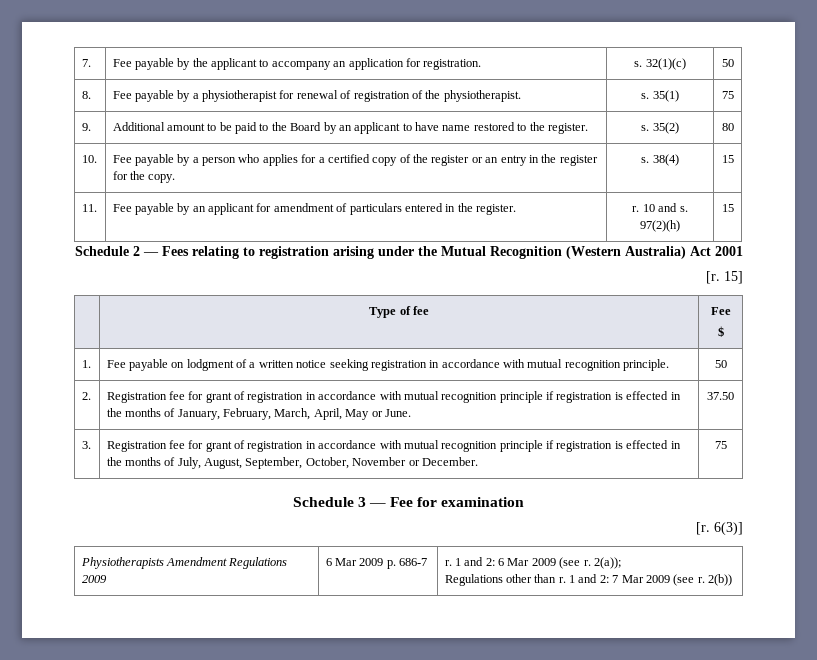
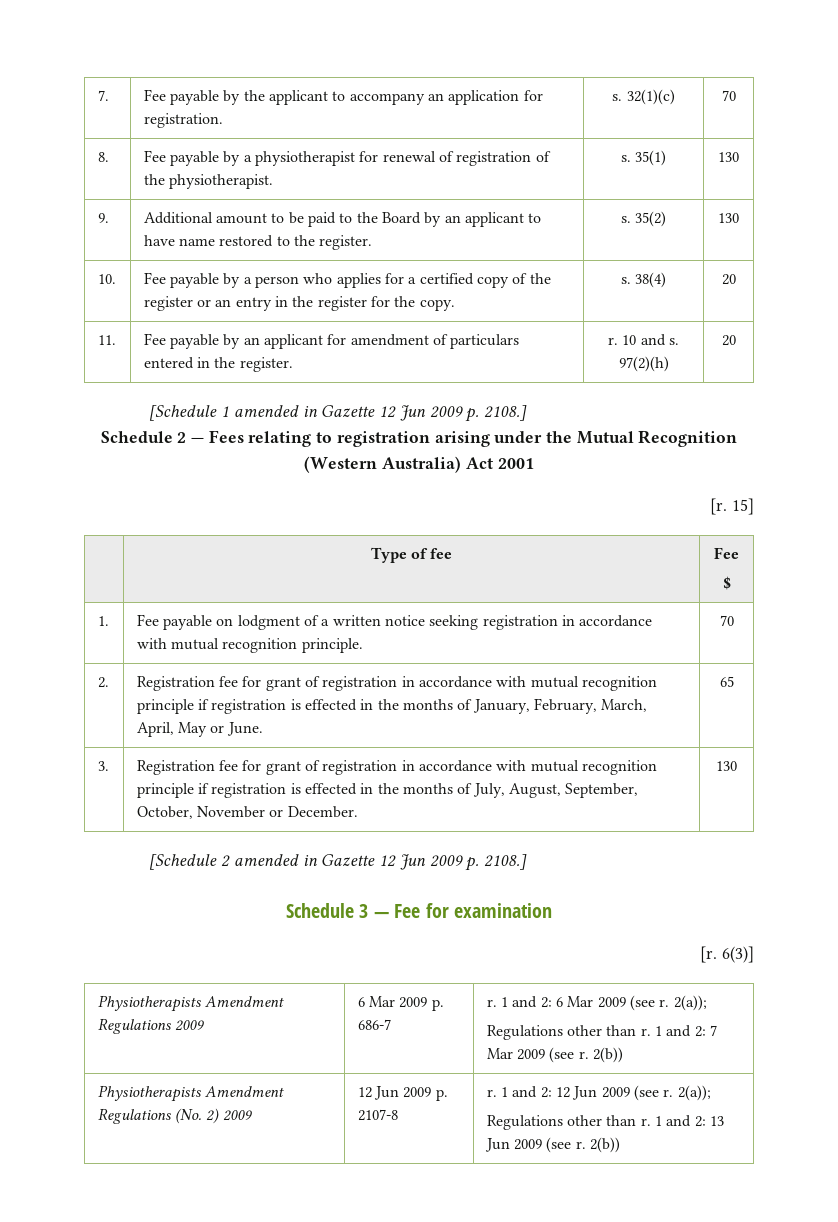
[721,59,734,67] 50 -> [721,90,736,101] 70
[721,91,734,99] 75 -> [718,152,739,162] 130
[721,123,734,131] 80 -> [718,213,739,223] 130
[721,155,734,163] 15 -> [721,274,736,285] 20
[721,204,734,212] 15 -> [721,335,736,346] [149,405,528,422] 20 // [Schedule 1 amended in Gazette 12 Jun 2009 p. 2108.]
[714,360,727,368] 50 -> [719,615,734,626] 70
[707,392,734,400] 37.50 -> [719,676,734,687] 65
[714,441,727,449] 75 -> [716,761,737,771] [149,854,528,871] 130 // [Schedule 2 amended in Gazette 12 Jun 2009 p. 2108.]
(733, 580) none -> [97,1085,285,1102] [97,1108,253,1124] [357,1086,448,1101] [357,1109,398,1121] [486,1085,711,1101] [486,1115,725,1130] [484,1137,621,1153] // Physiotherapists Amendment Regulations (No. 2) 2009 | 12 Jun 2009 p. 2107-8 | r. 1 and 2: 12 Jun 2009 (see r. 2(a)); // Regulations other than r. 1 and 2: 13 Jun 2009 (see r. 2(b))

